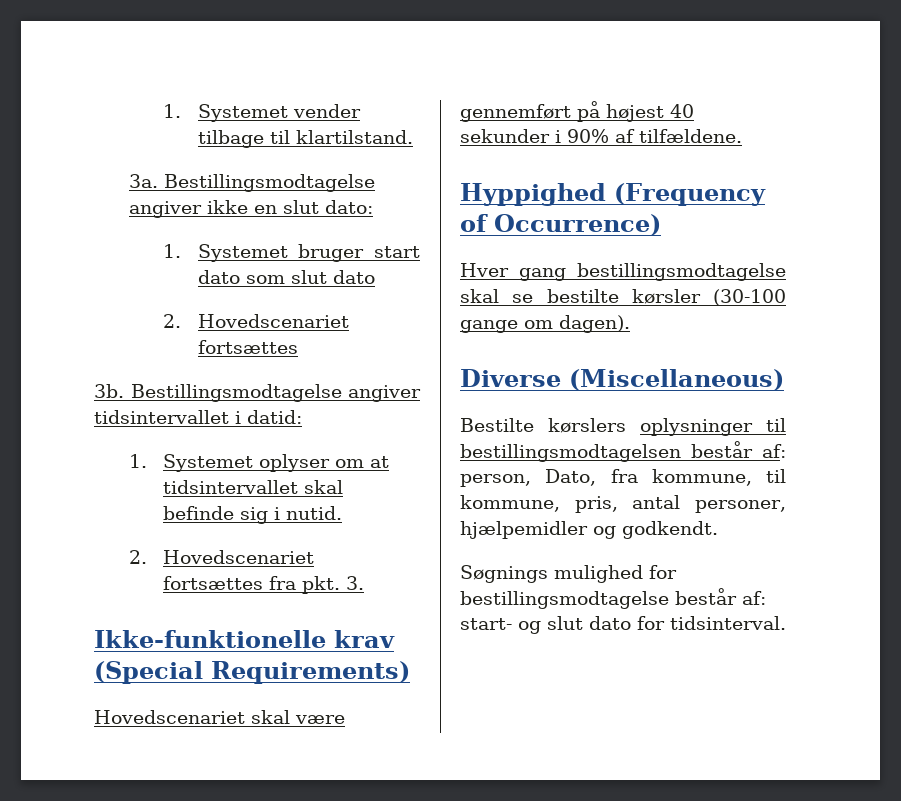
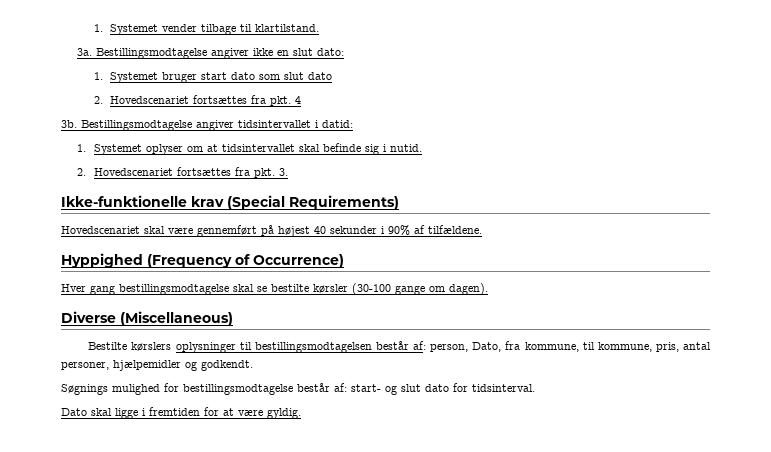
(298, 347) none -> [250,95,301,106] fra pkt. 4
(786, 623) none -> [61,407,301,419] // Dato skal ligge i fremtiden for at være gyldig.

